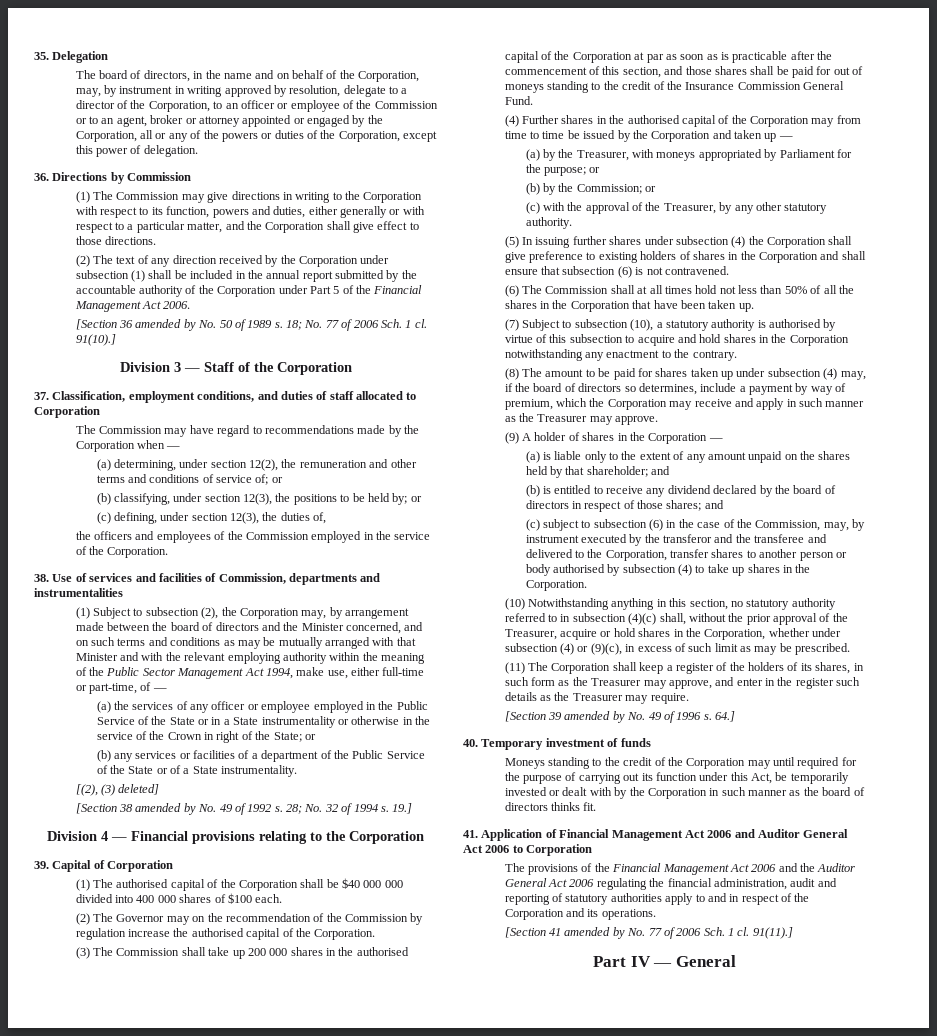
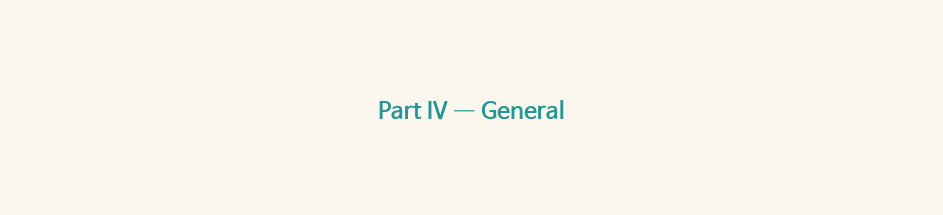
[34,51,109,63] [75,70,420,82] [75,85,408,97] [75,100,438,112] [75,115,383,127] [75,130,438,142] [75,145,198,157] [34,172,192,184] [75,191,423,203] [75,206,425,218] [75,221,419,233] [75,236,157,245] [75,255,390,267] [75,270,417,282] [75,285,423,297] [74,301,191,312] [75,319,427,331] [75,334,116,346] [119,362,352,375] [34,391,417,403] [34,406,100,418] [75,425,420,437] [75,440,181,452] [96,459,417,471] [96,474,283,485] [96,493,422,505] [96,512,327,524] [75,531,431,543] [75,546,169,558] [34,573,381,585] [34,588,123,597] [75,607,410,619] [75,622,424,634] [75,637,416,649] [75,652,426,664] [75,667,425,679] [75,682,167,694] [96,701,428,713] [96,716,431,728] [96,731,316,743] [96,750,425,762] [96,765,298,777] [75,784,160,796] [75,803,413,815] [47,831,424,844] [34,860,174,872] [75,878,403,891] [75,893,283,904] [75,913,424,925] [75,928,376,940] [75,947,409,959] [504,51,833,63] [504,66,864,78] [504,81,845,93] [504,96,533,105] [504,115,861,127] [504,130,793,142] [525,149,852,161] [525,164,601,176] [525,183,657,195] [525,202,828,214] [525,217,572,229] [504,236,853,248] [504,251,866,263] [504,266,729,278] [504,285,854,297] [504,300,754,312] [504,319,837,331] [504,334,849,346] [504,349,737,361] [504,368,866,380] [504,383,847,395] [504,398,865,410] [504,413,659,425] [504,432,723,444] [525,451,851,463] [525,466,671,478] [525,485,836,497] [525,500,724,512] [525,519,866,531] [525,534,827,546] [525,549,847,561] [525,564,811,576] [525,580,587,591] [504,598,836,610] [504,613,848,625] [504,628,842,640] [504,643,851,655] [504,662,864,674] [504,677,861,689] [504,692,689,704] [504,711,736,723] [463,738,651,750] [504,757,857,769] [504,772,849,784] [504,787,865,799] [504,802,597,811] [463,829,849,841] [463,844,593,856] [504,863,856,875] [504,878,837,890] [504,893,810,905] [504,908,656,920] [504,927,793,939] 35. Delegation // The board of directors, in the name and on behalf of the Corporation, may, by instrument in writing approved by resolution, delegate to a director of the Corporation, to an officer or employee of the Commission or to an agent, broker or attorney appointed or engaged by the Corporation, all or any of the powers or duties of the Corporation, except this power of delegation. // 36. Directions by Commission // (1) The Commission may give directions in writing to the Corporation with respect to its function, powers and duties, either generally or with respect to a particular matter, and the Corporation shall give effect to those directions. // (2) The text of any direction received by the Corporation under subsection (1) shall be included in the annual report submitted by the accountable authority of the Corporation under Part 5 of the Financial Management Act 2006. // [Section 36 amended by No. 50 of 1989 s. 18; No. 77 of 2006 Sch. 1 cl. 91(10).] // Division 3 — Staff of the Corporation // 37. Classification, employment conditions, and duties of staff allocated to Corporation // The Commission may have regard to recommendations made by the Corporation when — // (a) determining, under section 12(2), the remuneration and other terms and conditions of service of; or // (b) classifying, under section 12(3), the positions to be held by; or // (c) defining, under section 12(3), the duties of, // the officers and employees of the Commission employed in the service of the Corporation. // 38. Use of services and facilities of Commission, departments and instrumentalities // (1) Subject to subsection (2), the Corporation may, by arrangement made between the board of directors and the Minister concerned, and on such terms and conditions as may be mutually arranged with that Minister and with the relevant employing authority within the meaning of the Public Sector Management Act 1994, make use, either full-time or part-time, of — // (a) the services of any officer or employee employed in the Public Service of the State or in a State instrumentality or otherwise in the service of the Crown in right of the State; or // (b) any services or facilities of a department of the Public Service of the State or of a State instrumentality. // [(2), (3) deleted] // [Section 38 amended by No. 49 of 1992 s. 28; No. 32 of 1994 s. 19.] // Division 4 — Financial provisions relating to the Corporation // 39. Capital of Corporation // (1) The authorised capital of the Corporation shall be $40 000 000 divided into 400 000 shares of $100 each. // (2) The Governor may on the recommendation of the Commission by regulation increase the authorised capital of the Corporation. // (3) The Commission shall take up 200 000 shares in the authorised capital of the Corporation at par as soon as is practicable after the commencement of this section, and those shares shall be paid for out of moneys standing to the credit of the Insurance Commission General Fund. // (4) Further shares in the authorised capital of the Corporation may from time to time be issued by the Corporation and taken up — // (a) by the Treasurer, with moneys appropriated by Parliament for the purpose; or // (b) by the Commission; or // (c) with the approval of the Treasurer, by any other statutory authority. // (5) In issuing further shares under subsection (4) the Corporation shall give preference to existing holders of shares in the Corporation and shall ensure that subsection (6) is not contravened. // (6) The Commission shall at all times hold not less than 50% of all the shares in the Corporation that have been taken up. // (7) Subject to subsection (10), a statutory authority is authorised by virtue of this subsection to acquire and hold shares in the Corporation notwithstanding any enactment to the contrary. // (8) The amount to be paid for shares taken up under subsection (4) may, if the board of directors so determines, include a payment by way of premium, which the Corporation may receive and apply in such manner as the Treasurer may approve. // (9) A holder of shares in the Corporation — // (a) is liable only to the extent of any amount unpaid on the shares held by that shareholder; and // (b) is entitled to receive any dividend declared by the board of directors in respect of those shares; and // (c) subject to subsection (6) in the case of the Commission, may, by instrument executed by the transferor and the transferee and delivered to the Corporation, transfer shares to another person or body authorised by subsection (4) to take up shares in the Corporation. // (10) Notwithstanding anything in this section, no statutory authority referred to in subsection (4)(c) shall, without the prior approval of the Treasurer, acquire or hold shares in the Corporation, whether under subsection (4) or (9)(c), in excess of such limit as may be prescribed. // (11) The Corporation shall keep a register of the holders of its shares, in such form as the Treasurer may approve, and enter in the register such details as the Treasurer may require. // [Section 39 amended by No. 49 of 1996 s. 64.] // 40. Temporary investment of funds // Moneys standing to the credit of the Corporation may until required for the purpose of carrying out its function under this Act, be temporarily invested or dealt with by the Corporation in such manner as the board of directors thinks fit. // 41. Application of Financial Management Act 2006 and Auditor General Act 2006 to Corporation // The provisions of the Financial Management Act 2006 and the Auditor General Act 2006 regulating the financial administration, audit and reporting of statutory authorities apply to and in respect of the Corporation and its operations. // [Section 41 amended by No. 77 of 2006 Sch. 1 cl. 91(11).] // -> (377, 110) none

